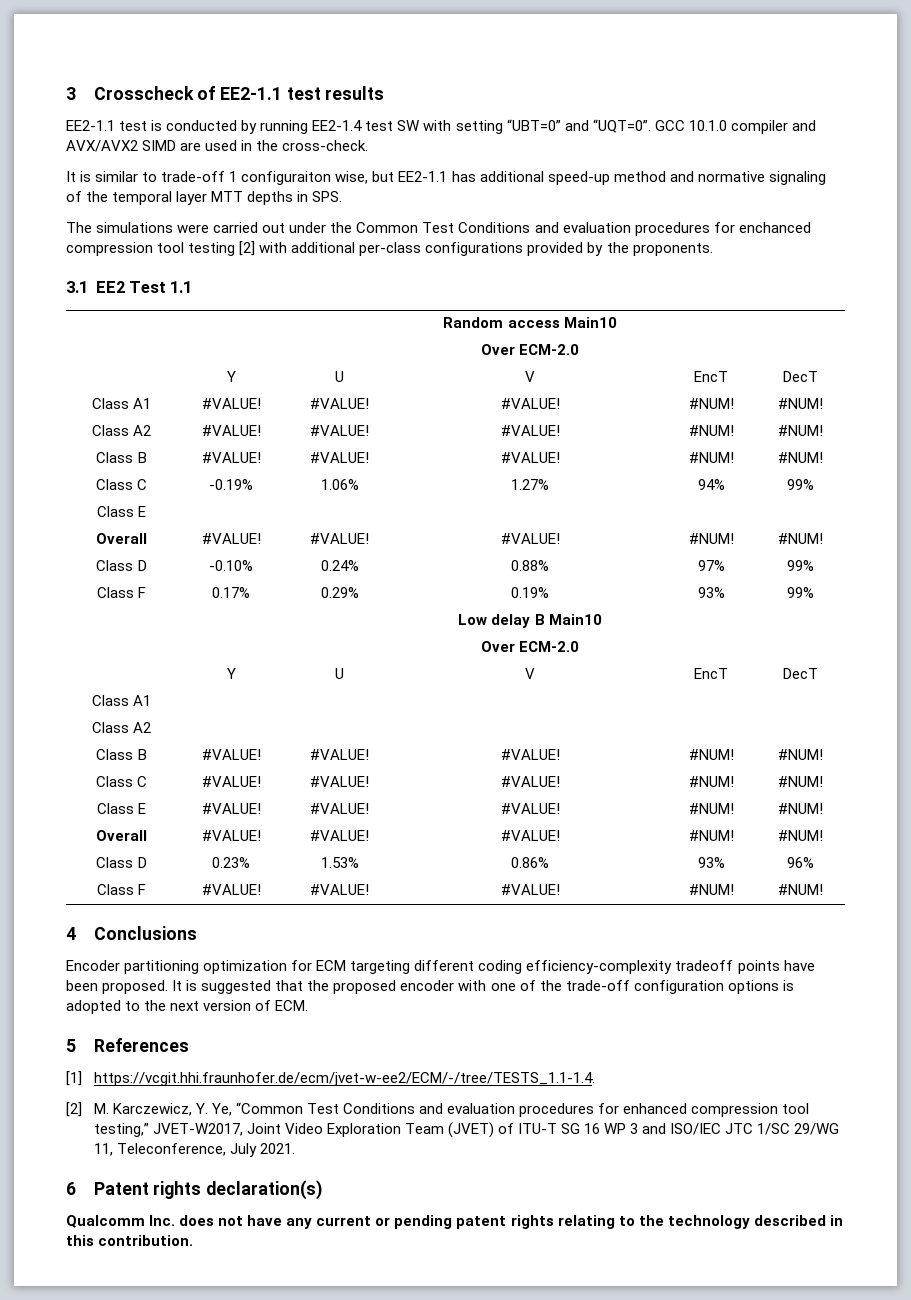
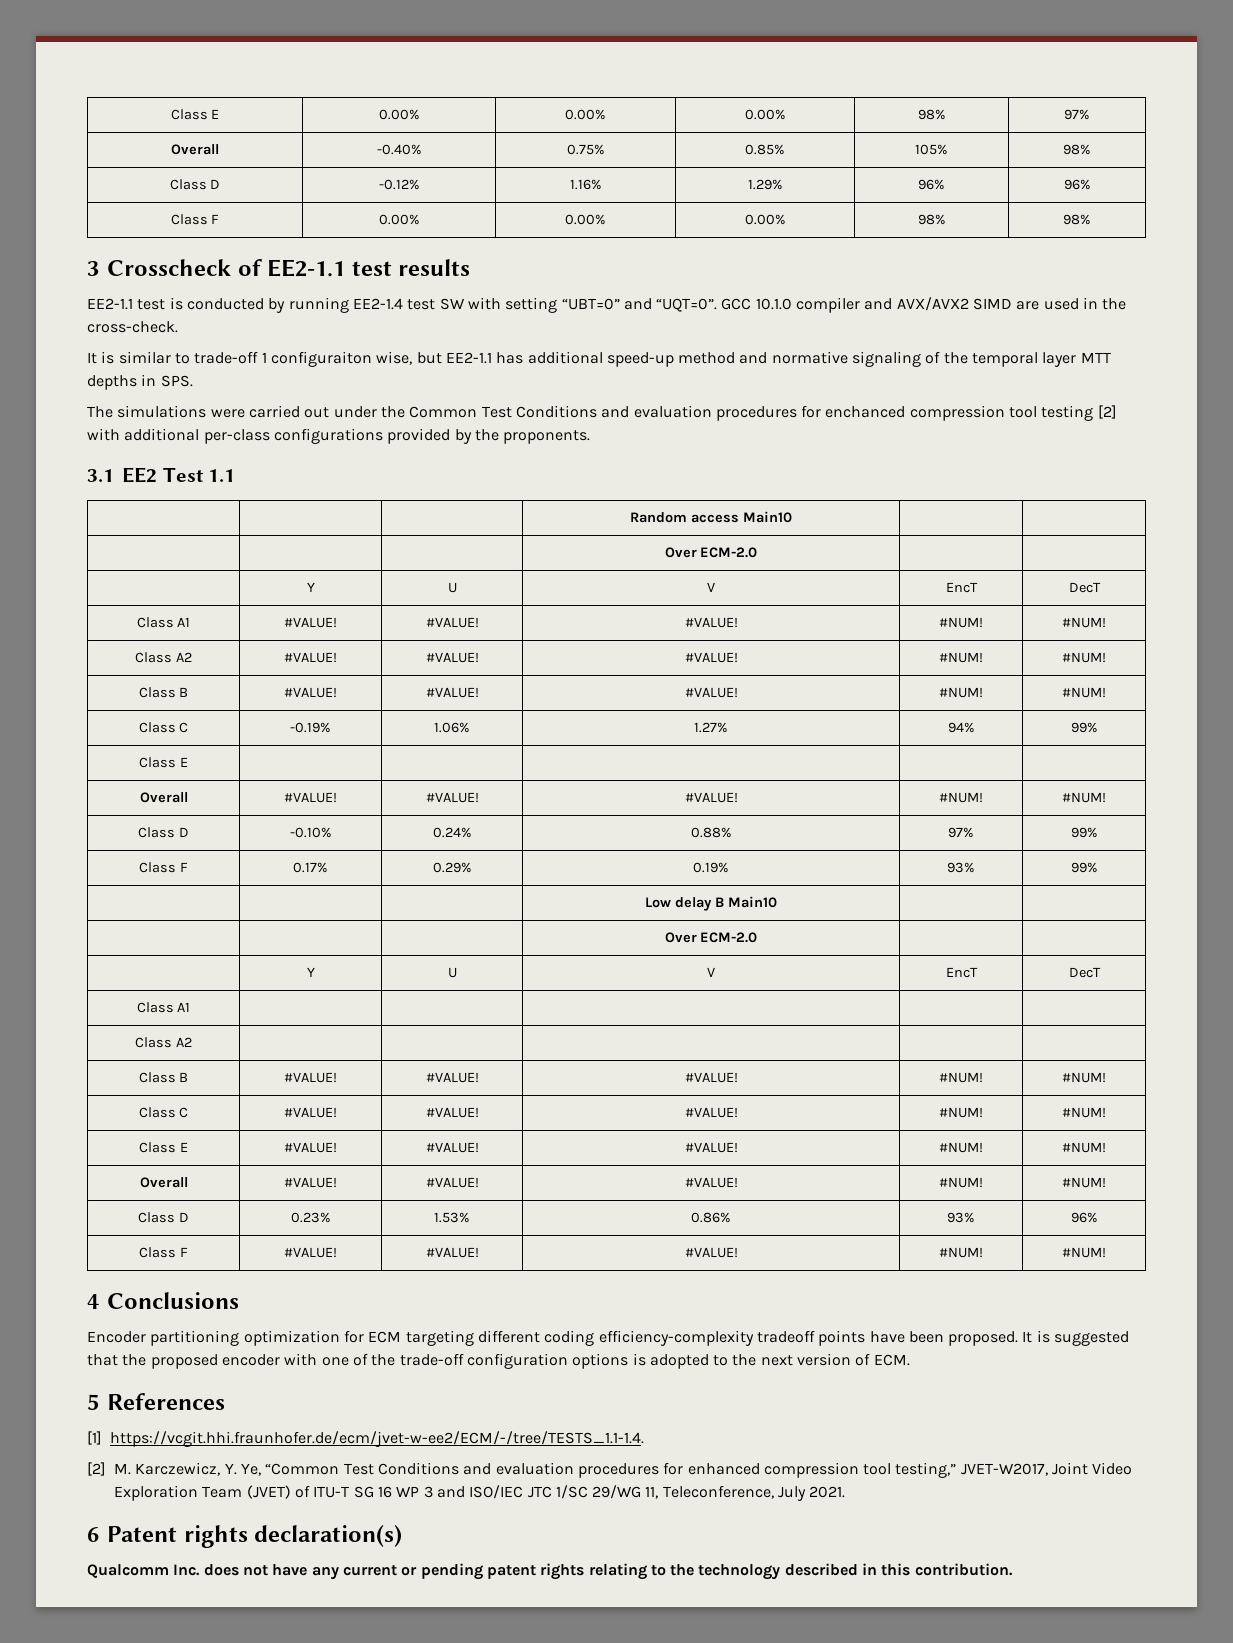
(66, 93) none -> [170,109,220,120] [378,109,420,120] [565,109,606,120] [744,109,786,120] [917,109,946,120] [1064,109,1090,120] [171,144,219,155] [376,144,422,155] [566,144,605,155] [745,144,785,155] [915,144,948,155] [1063,144,1091,155] [169,179,221,190] [378,179,420,190] [569,179,602,190] [747,179,783,190] [918,179,945,190] [1063,179,1091,190] [170,214,220,225] [378,214,420,225] [565,214,606,225] [744,214,786,225] [917,214,946,225] [1063,214,1091,225] Class E | 0.00% | 0.00% | 0.00% | 98% | 97% // Overall | -0.40% | 0.75% | 0.85% | 105% | 98% // Class D | -0.12% | 1.16% | 1.29% | 96% | 96% // Class F | 0.00% | 0.00% | 0.00% | 98% | 98% //

